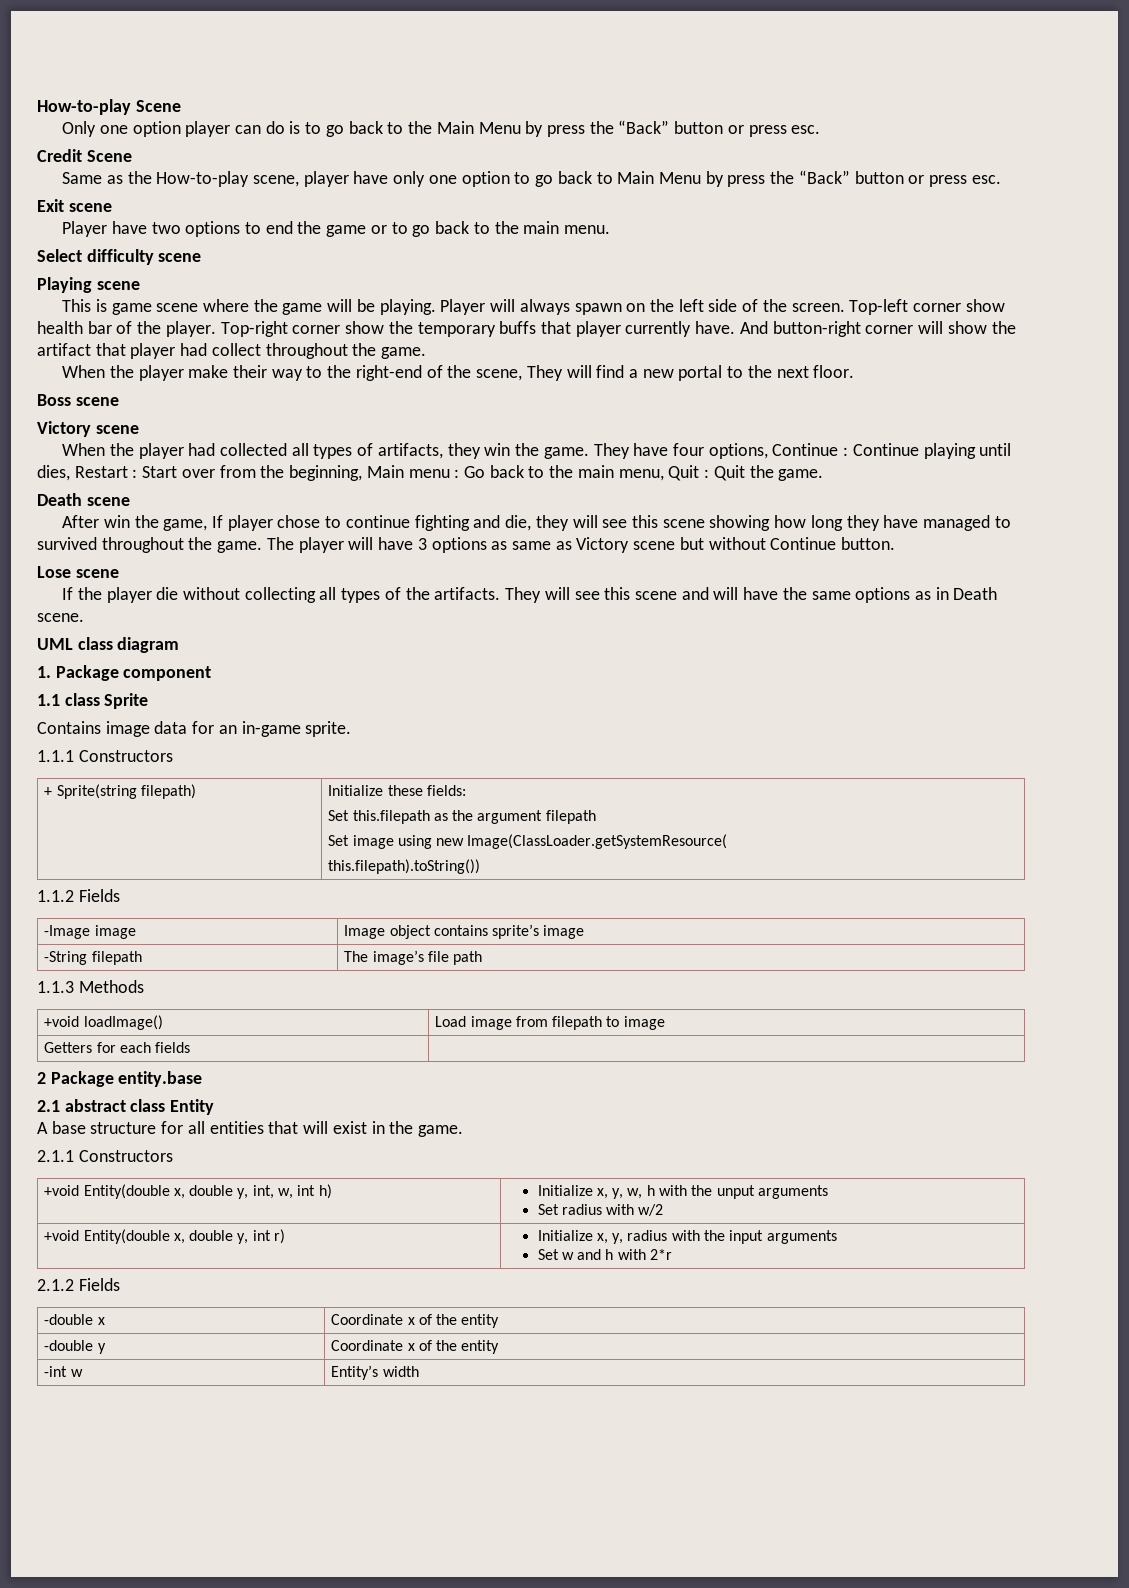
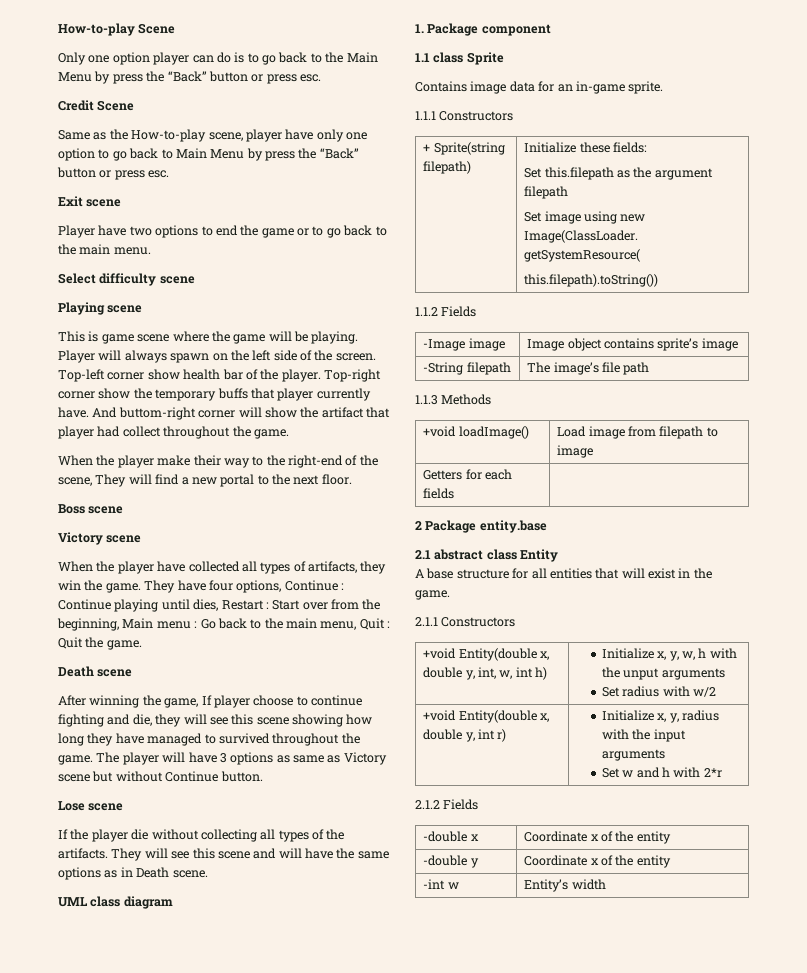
[772,321,861,337] button-right -> [118,407,196,420] buttom-right
[188,443,216,456] had -> [157,561,186,572] have
[103,515,130,528] win -> [89,695,140,708] winning
[277,515,321,528] chose -> [253,695,294,706] choose

